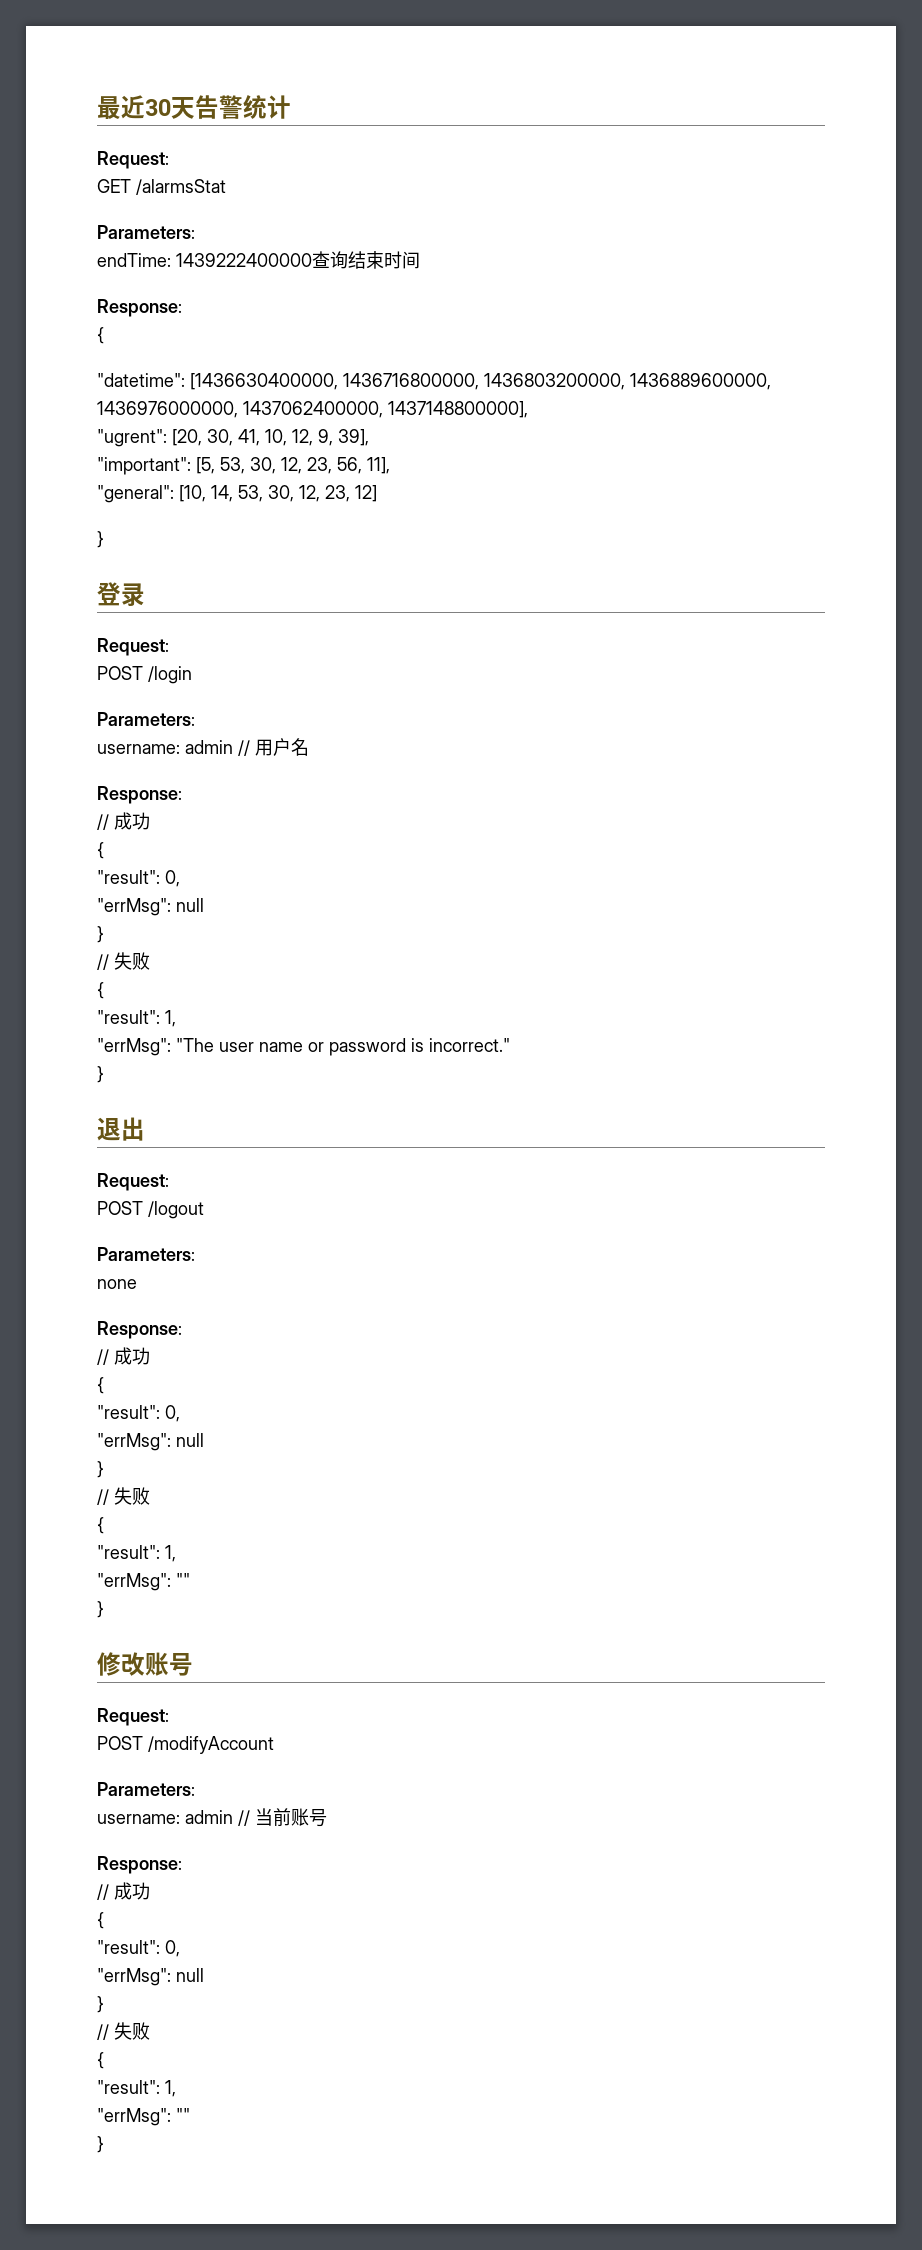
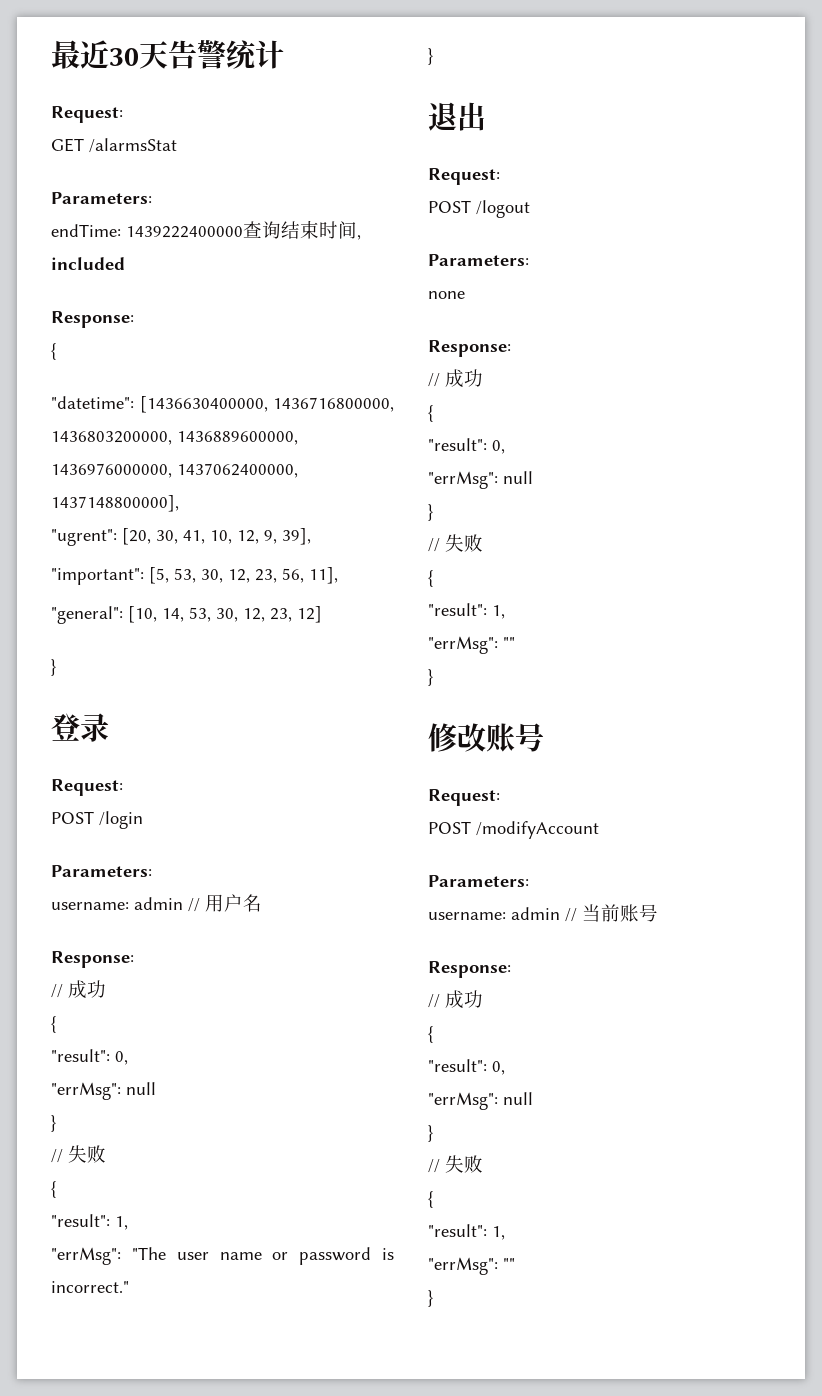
(420, 260) none -> [357,235,361,240] [51,257,125,270] , included

